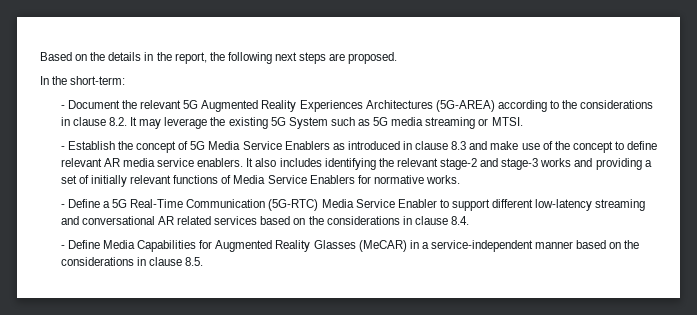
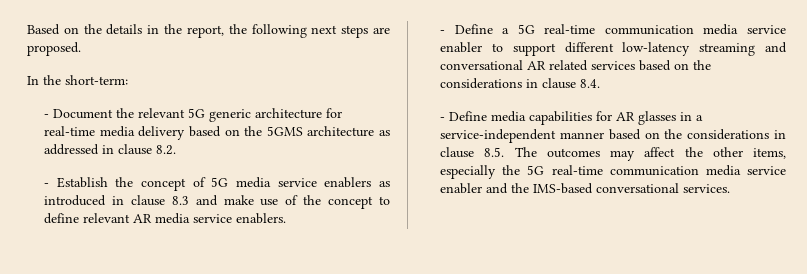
[201,100,654,112] [60,117,523,129] Augmented Reality Experiences Architectures (5G-AREA) according to the considerations in clause 8.2. It may leverage the existing 5G System such as 5G media streaming or MTSI. -> [209,108,343,122] [44,126,390,140] [44,144,177,155] generic architecture for real-time media delivery based on the 5GMS architecture as addressed in clause 8.2.
[208,141,330,150] Media Service Enablers -> [236,177,372,188] media service enablers
[246,158,652,170] [60,175,460,187] [60,199,437,211] It also includes identifying the relevant stage-2 and stage-3 works and providing a set of initially relevant functions of Media Service Enablers for normative works. // - Define a 5G Real-Time Communication (5G-RTC) Media Service Enabler -> [440,24,786,35] [440,42,483,53] // - Define a 5G real-time communication media service enabler
[103,240,407,252] Media Capabilities for Augmented Reality Glasses (MeCAR) -> [491,111,677,125] media capabilities for AR glasses
(204, 261) none -> [514,147,786,161] [440,165,786,179] [440,183,731,194] The outcomes may affect the other items, especially the 5G real-time communication media service enabler and the IMS-based conversational services.

